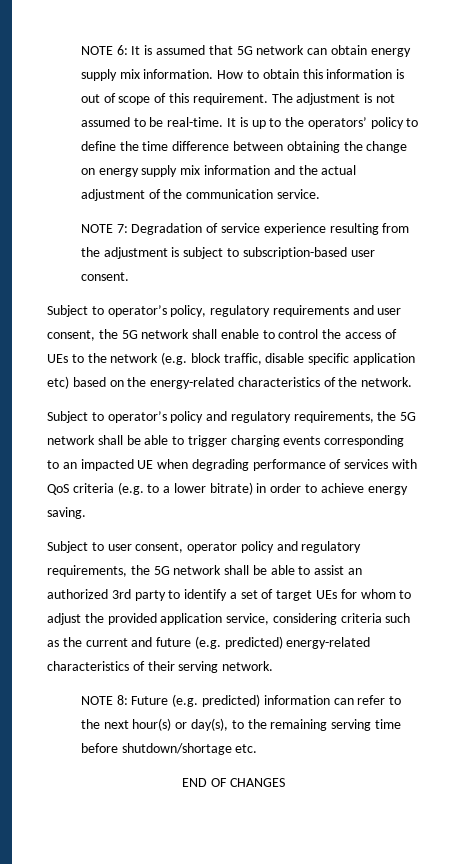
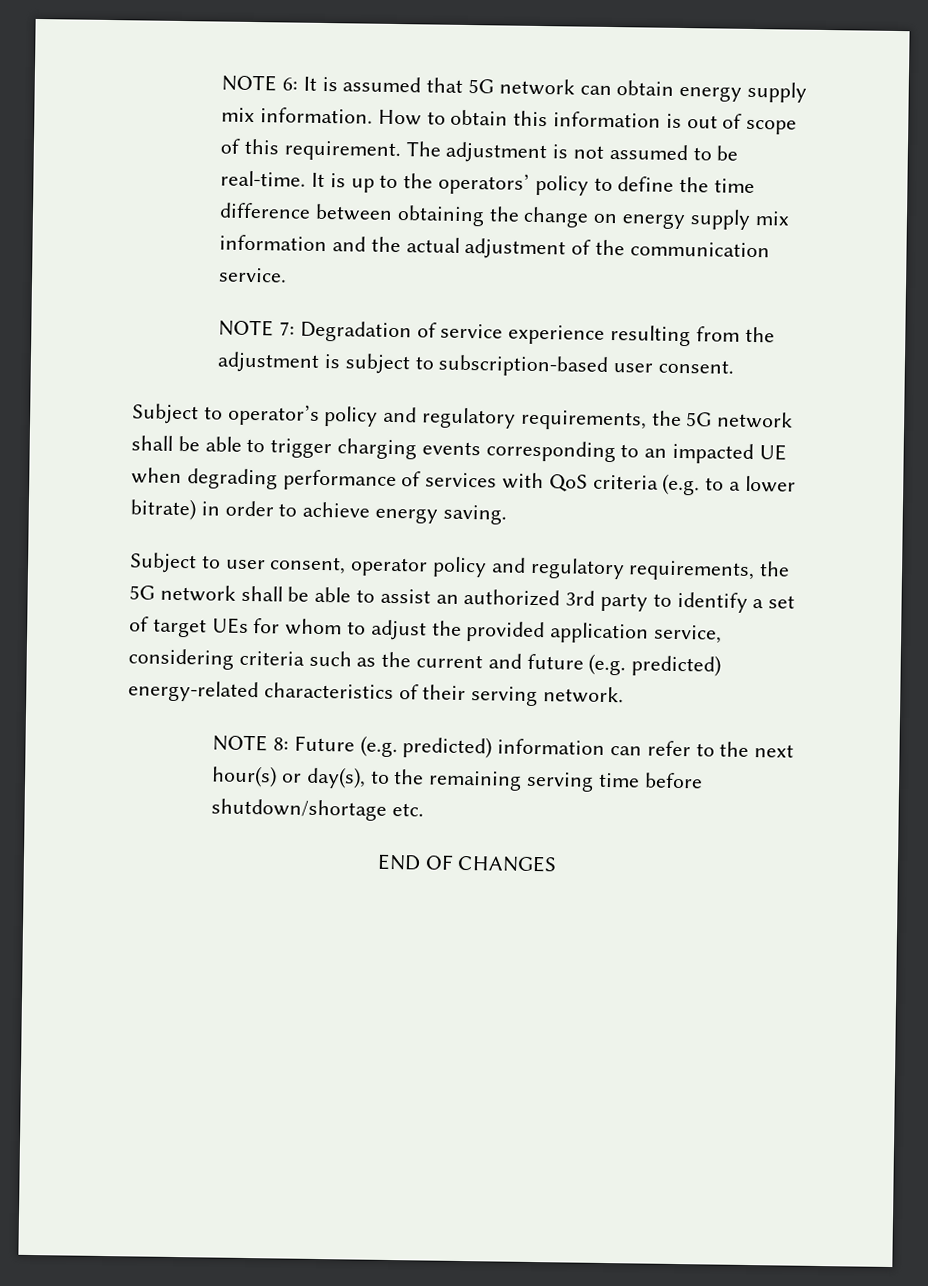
[47,305,402,317] [47,329,397,341] [47,352,416,365] [47,376,413,389] // Subject to operator’s policy, regulatory requirements and user consent, the 5G network shall enable to control the access of UEs to the network (e.g. block traffic, disable specific application etc) based on the energy-related characteristics of the network. -> (735, 366) none

